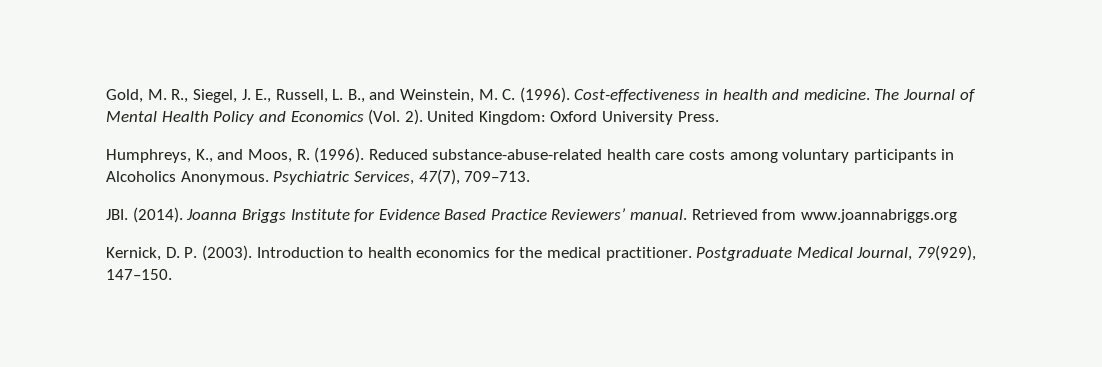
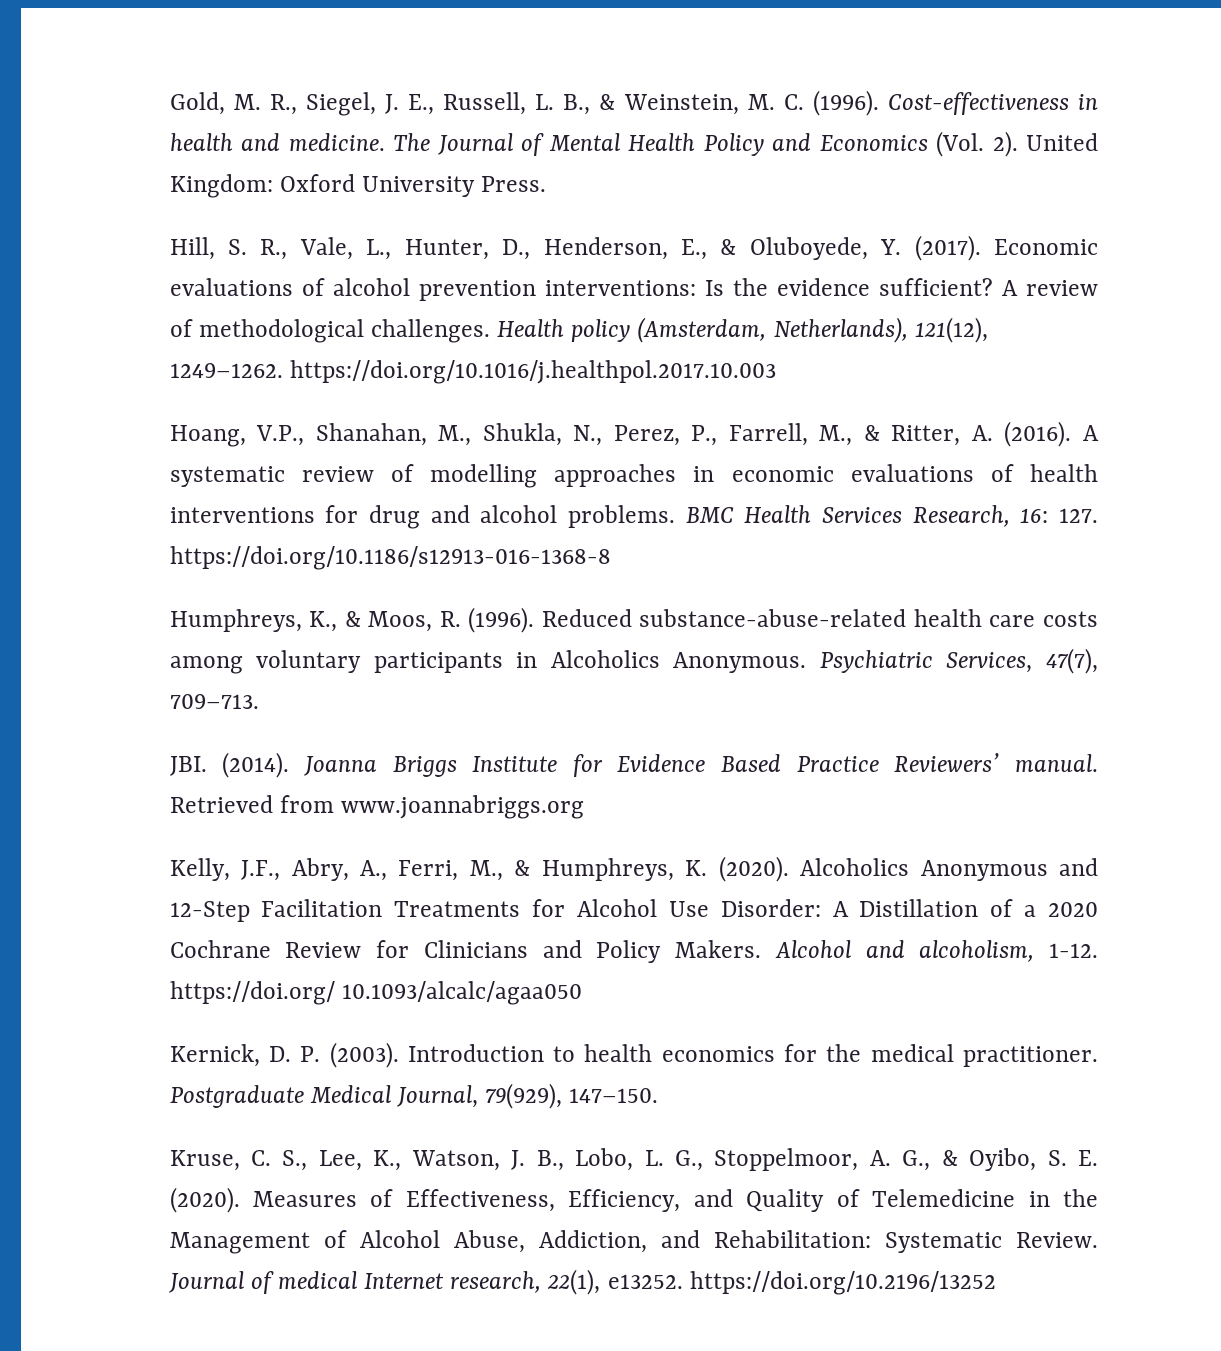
[369,89,396,100] and -> [599,94,616,110] &
(719, 116) none -> [169,235,1098,261] [169,278,1098,301] [169,317,988,343] [169,360,776,384] [169,421,1099,447] [169,464,1098,488] [169,505,1099,529] [169,546,611,570] // Hill, S. R., Vale, L., Hunter, D., Henderson, E., & Oluboyede, Y. (2017). Economic evaluations of alcohol prevention interventions: Is the evidence sufficient? A review of methodological challenges. Health policy (Amsterdam, Netherlands), 121(12), 1249–1262. https://doi.org/10.1016/j.healthpol.2017.10.003 // Hoang, V.P., Shanahan, M., Shukla, N., Perez, P., Farrell, M., & Ritter, A. (2016). A systematic review of modelling approaches in economic evaluations of health interventions for drug and alcohol problems. BMC Health Services Research, 16: 127. https://doi.org/10.1186/s12913-016-1368-8
[217,149,244,160] and -> [344,611,361,627] &
(957, 216) none -> [169,856,1099,882] [169,899,1098,922] [169,940,1098,963] [169,981,582,1005] // Kelly, J.F., Abry, A., Ferri, M., & Humphreys, K. (2020). Alcoholics Anonymous and 12-Step Facilitation Treatments for Alcohol Use Disorder: A Distillation of a 2020 Cochrane Review for Clinicians and Policy Makers. Alcohol and alcoholism, 1-12. https://doi.org/ 10.1093/alcalc/agaa050
(173, 274) none -> [169,1148,1099,1171] [169,1187,1099,1213] [169,1230,1098,1254] [168,1269,996,1295] // Kruse, C. S., Lee, K., Watson, J. B., Lobo, L. G., Stoppelmoor, A. G., & Oyibo, S. E. (2020). Measures of Effectiveness, Efficiency, and Quality of Telemedicine in the Management of Alcohol Abuse, Addiction, and Rehabilitation: Systematic Review. Journal of medical Internet research, 22(1), e13252. https://doi.org/10.2196/13252

